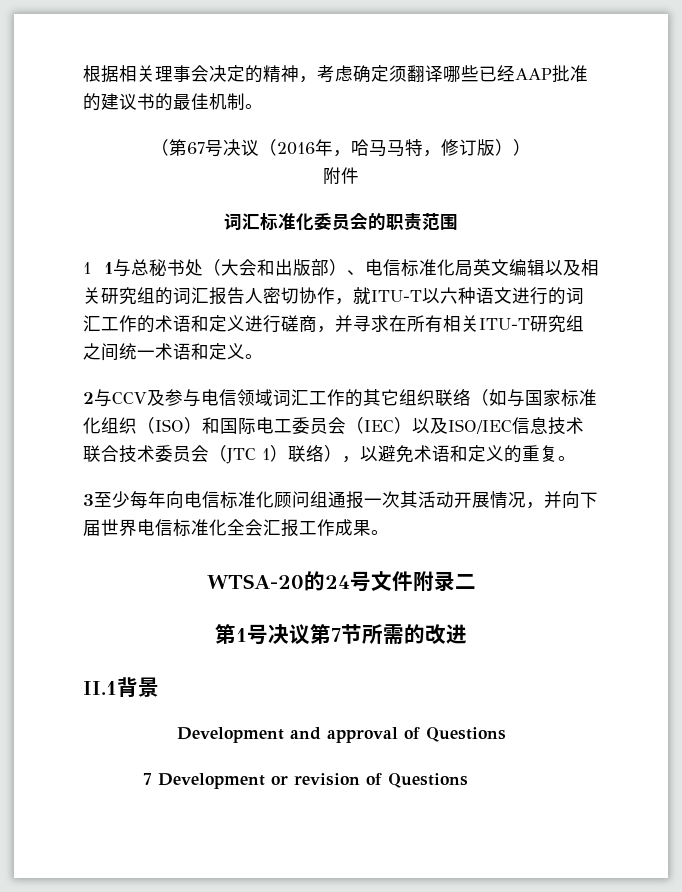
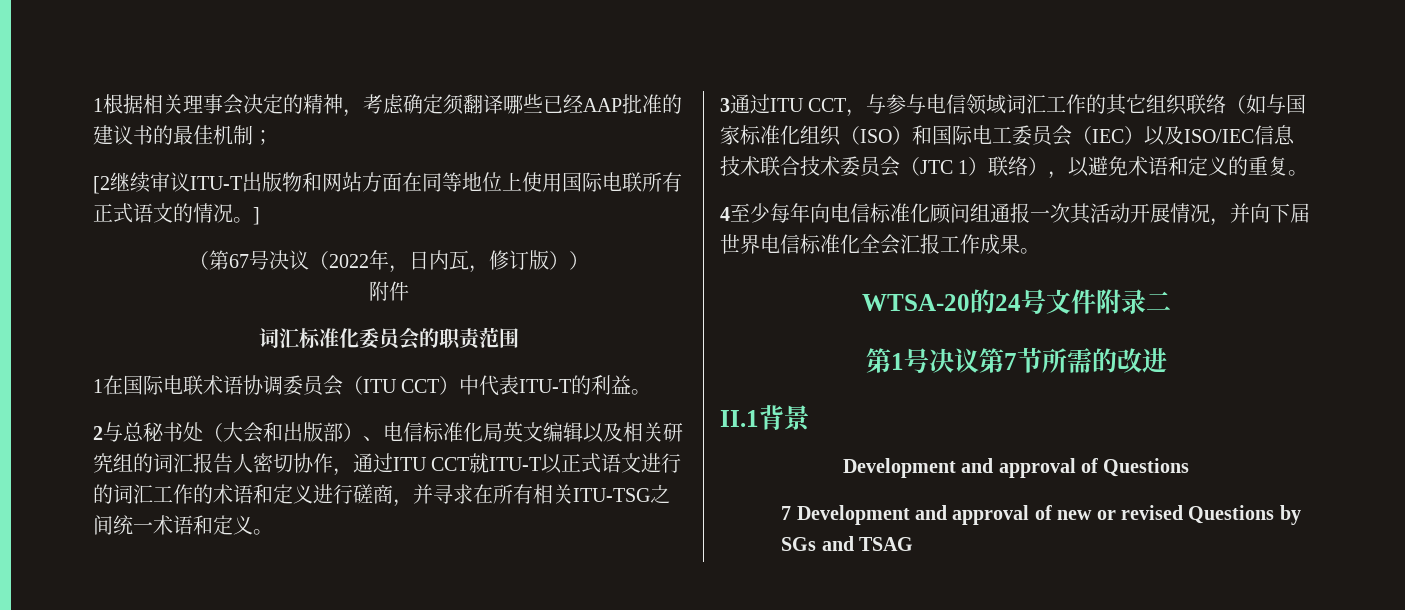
(83, 73) none -> [93,98,103,112] 1
[245,104,263,109] 。 -> [253,130,273,145] [93,172,682,194] [93,203,260,225] ； // [2继续审议ITU-T出版物和网站方面在同等地位上使用国际电联所有正式语文的情况。]
[277,139,423,157] 2016年，哈马马特 -> [329,250,469,273] 2022年，日内瓦
[104,262,113,274] 1 -> [103,375,652,396] [93,426,103,440] 在国际电联术语协调委员会（ITU CCT）中代表ITU-T的利益。 // 2
(353, 301) none -> [353,453,470,473] 通过ITU CCT
[440,287,476,304] 六种 -> [561,453,602,473] 正式
[479,315,584,333] ITU-T研究组 -> [573,488,650,502] ITU-TSG
[83,389,165,407] 2与CCV及 -> [720,94,887,117] 3通过ITU CCT，与
[83,494,94,506] 3 -> [720,207,730,221] 4
[271,773,469,788] or revision of Questions -> [915,505,1301,525] [781,536,914,551] and approval of new or revised Questions by SGs and TSAG

